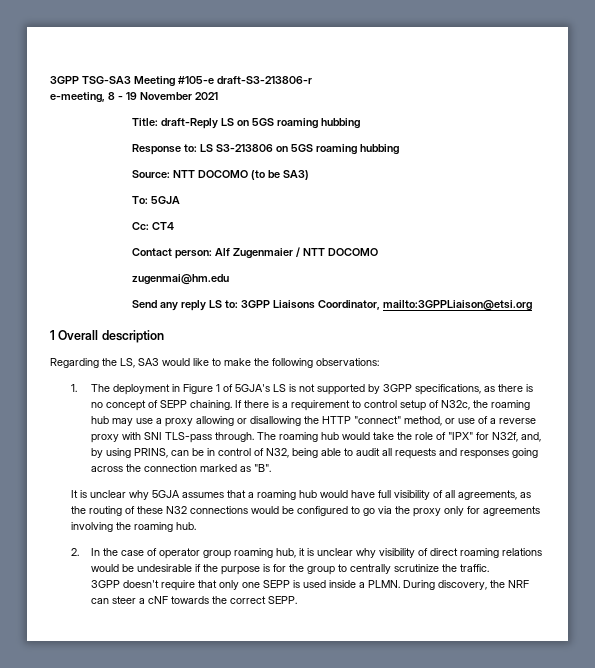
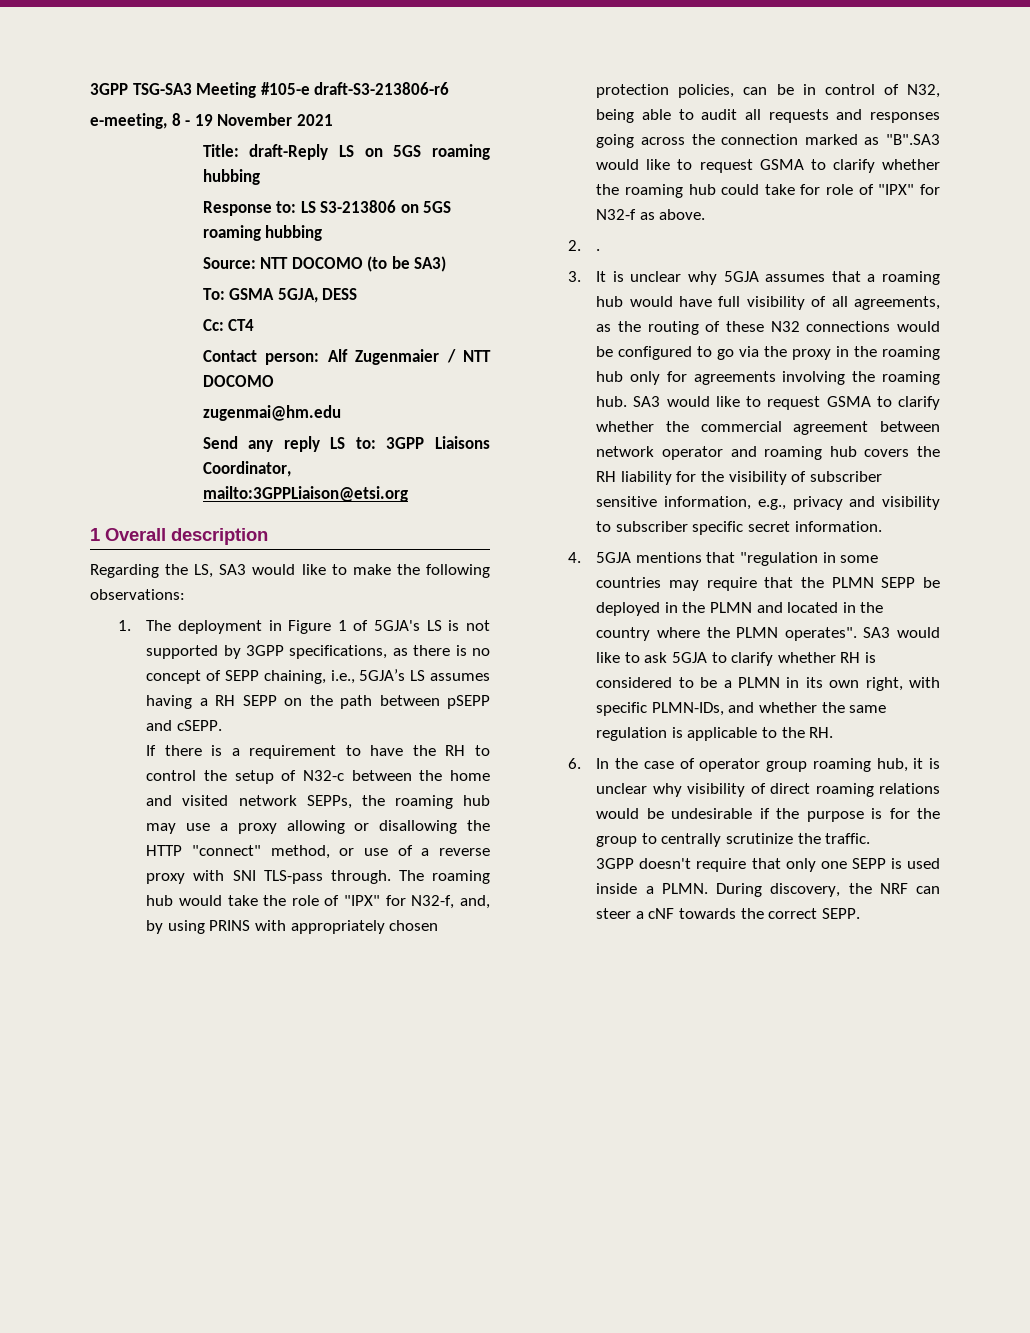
[217,76,312,84] draft-S3-213806-r -> [314,82,450,95] draft-S3-213806-r6
[151,196,181,204] 5GJA -> [229,288,358,303] GSMA 5GJA, DESS
[190,400,233,410] chaining. -> [263,669,490,684] [146,695,490,709] [146,720,222,731] chaining, i.e., 5GJA’s LS assumes having a RH SEPP on the path between pSEPP and cSEPP. //
[364,400,471,411] control setup of N32c, -> [370,745,490,756] [146,770,490,784] [146,795,352,809] have the RH to control the setup of N32-c between the home and visited network SEPPs,
[492,432,519,442] N32f, -> [411,895,455,909] N32-f,
[134,448,169,458] PRINS, -> [209,920,439,934] [596,84,735,98] PRINS with appropriately chosen protection policies,
[254,464,272,472] "B". // -> [886,134,940,145] [596,159,940,173] [596,184,940,198] [596,209,706,220] [568,240,601,251] [568,271,582,282] "B".SA3 would like to request GSMA to clarify whether the roaming hub could take for role of "IPX" for N32-f as above. // 2. . // 3.
(441, 512) none -> [836,346,940,360] [596,371,624,382] in the roaming hub
[70,548,79,556] // 2. -> [633,396,940,410] [596,421,940,435] [596,446,940,460] [596,471,882,485] [596,496,940,510] [596,521,882,535] [568,552,879,566] [596,577,940,591] [596,602,884,616] [596,627,940,641] [596,652,876,666] [596,677,940,691] [596,702,887,716] [596,727,834,741] [568,758,582,769] SA3 would like to request GSMA to clarify whether the commercial agreement between network operator and roaming hub covers the RH liability for the visibility of subscriber sensitive information, e.g., privacy and visibility to subscriber specific secret information. // 4. 5GJA mentions that "regulation in some countries may require that the PLMN SEPP be deployed in the PLMN and located in the country where the PLMN operates". SA3 would like to ask 5GJA to clarify whether RH is considered to be a PLMN in its own right, with specific PLMN-IDs, and whether the same regulation is applicable to the RH. // 6.

